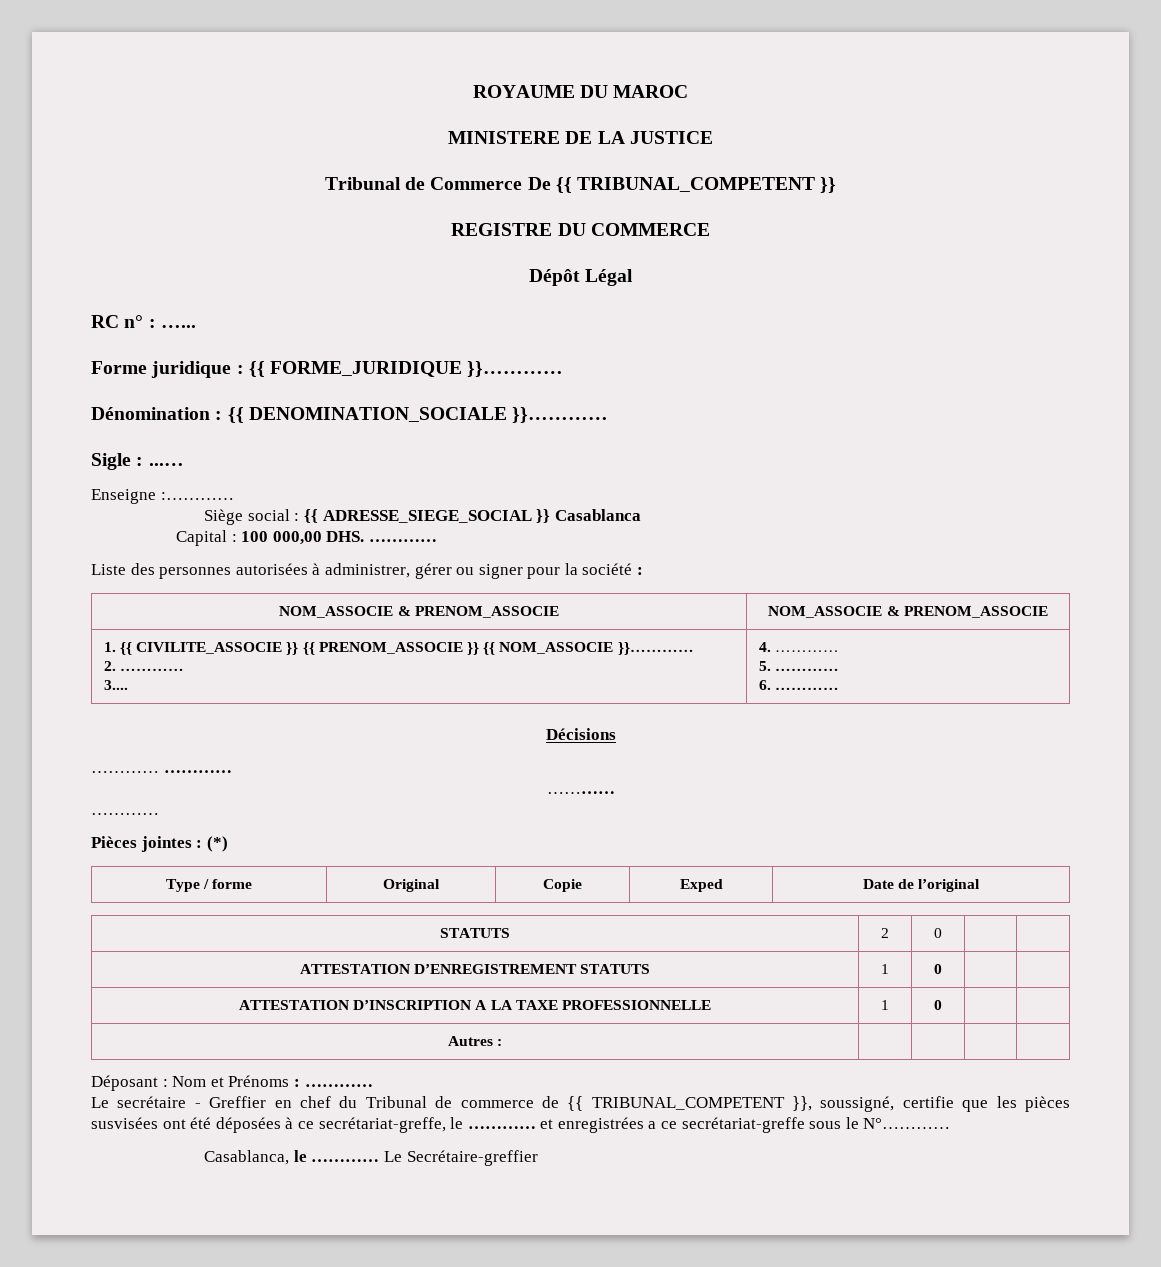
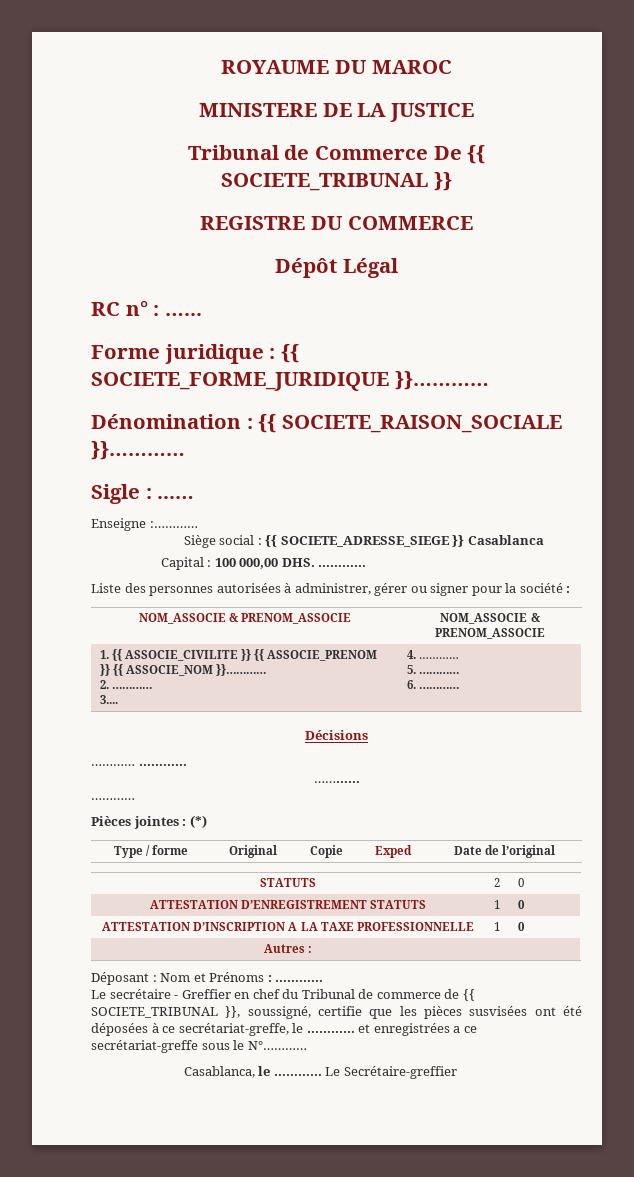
[577,177,816,192] TRIBUNAL_COMPETENT -> [221,173,429,191] SOCIETE_TRIBUNAL
[270,361,463,377] FORME_JURIDIQUE -> [91,372,389,391] SOCIETE_FORME_JURIDIQUE
[248,407,507,422] DENOMINATION_SOCIALE -> [281,415,562,433] SOCIETE_RAISON_SOCIALE
[322,510,532,523] ADRESSE_SIEGE_SOCIAL -> [280,536,450,547] SOCIETE_ADRESSE_SIEGE
[136,642,614,655] CIVILITE_ASSOCIE }} {{ PRENOM_ASSOCIE }} {{ NOM_ASSOCIE -> [124,649,378,661] [99,664,213,676] ASSOCIE_CIVILITE }} {{ ASSOCIE_PRENOM }} {{ ASSOCIE_NOM
[591,1097,785,1110] TRIBUNAL_COMPETENT -> [91,1007,218,1018] SOCIETE_TRIBUNAL

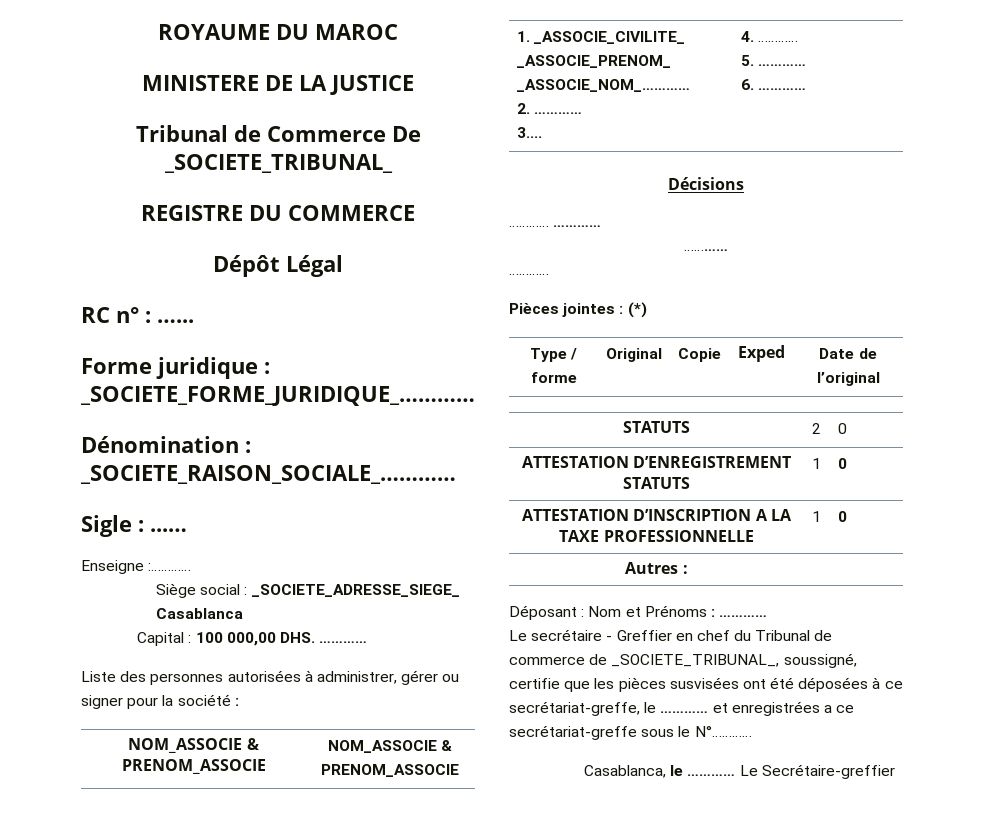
[467,145,486,164] [221,172,452,191] {{ SOCIETE_TRIBUNAL }} -> [163,154,393,173] _SOCIETE_TRIBUNAL_
[280,344,299,363] [91,371,489,391] {{ SOCIETE_FORME_JURIDIQUE }}………… -> [80,386,475,406] _SOCIETE_FORME_JURIDIQUE_…………
[258,414,562,433] [91,441,185,460] {{ SOCIETE_RAISON_SOCIALE }}………… -> [80,465,456,484] _SOCIETE_RAISON_SOCIALE_…………
[265,535,465,547] {{ SOCIETE_ADRESSE_SIEGE }} -> [251,584,460,597] _SOCIETE_ADRESSE_SIEGE_
[111,649,378,661] [99,664,267,676] {{ ASSOCIE_CIVILITE }} {{ ASSOCIE_PRENOM }} {{ ASSOCIE_NOM }}………… -> [534,31,686,44] [516,55,671,68] [516,79,690,92] _ASSOCIE_CIVILITE_ _ASSOCIE_PRENOM_ _ASSOCIE_NOM_…………
[462,989,475,1001] [91,1006,241,1018] {{ SOCIETE_TRIBUNAL }}, -> [611,654,780,667] _SOCIETE_TRIBUNAL_,

